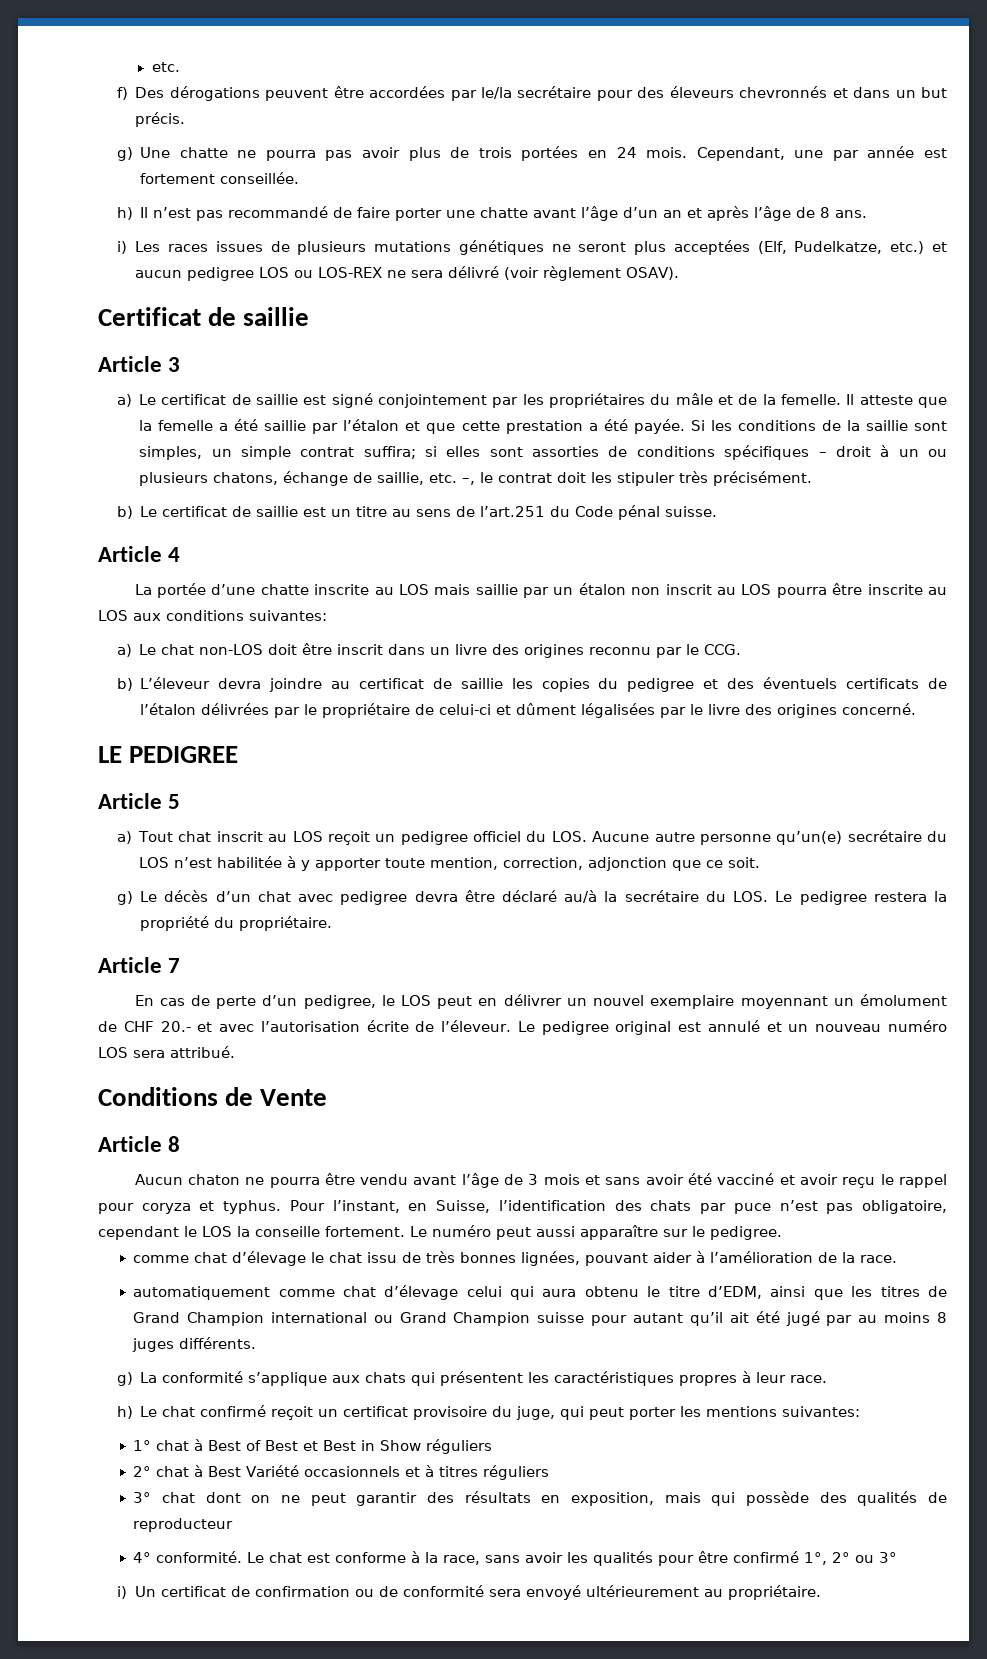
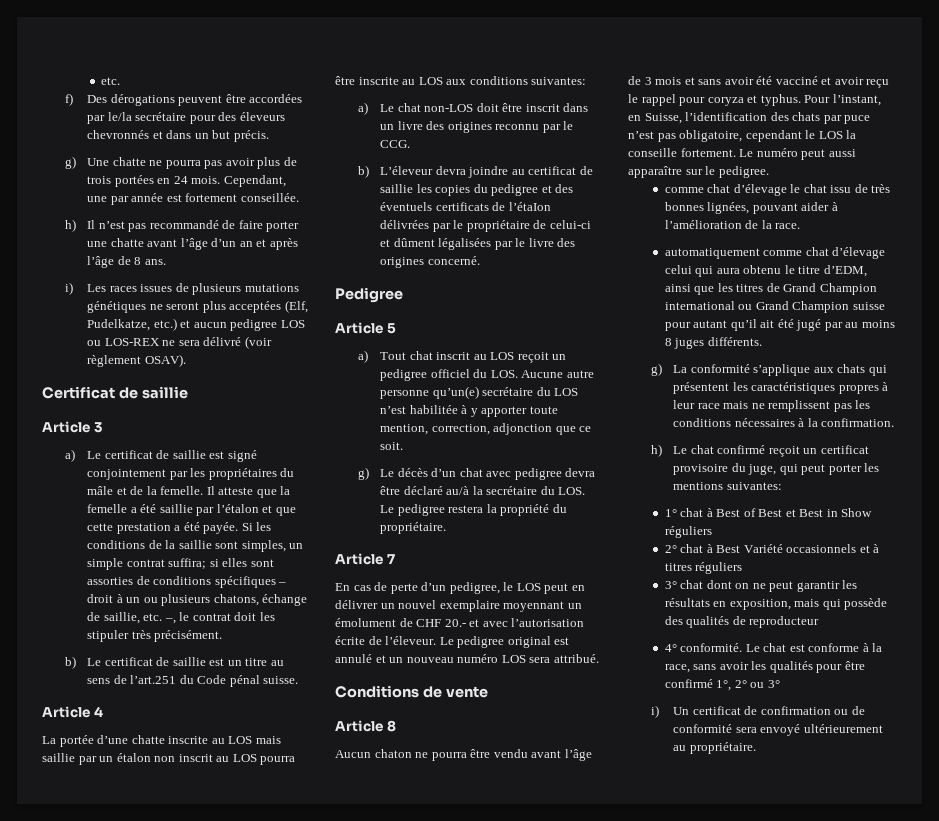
[98,746,239,763] LE PEDIGREE -> [335,287,403,303] Pedigree
[260,1089,328,1106] Vente -> [445,686,488,698] vente
[790,1375,828,1383] race. -> [697,400,871,412] [673,418,895,427] race mais ne remplissent pas les conditions nécessaires à la confirmation.
[426,1492,454,1503] des -> [842,580,858,589] les

